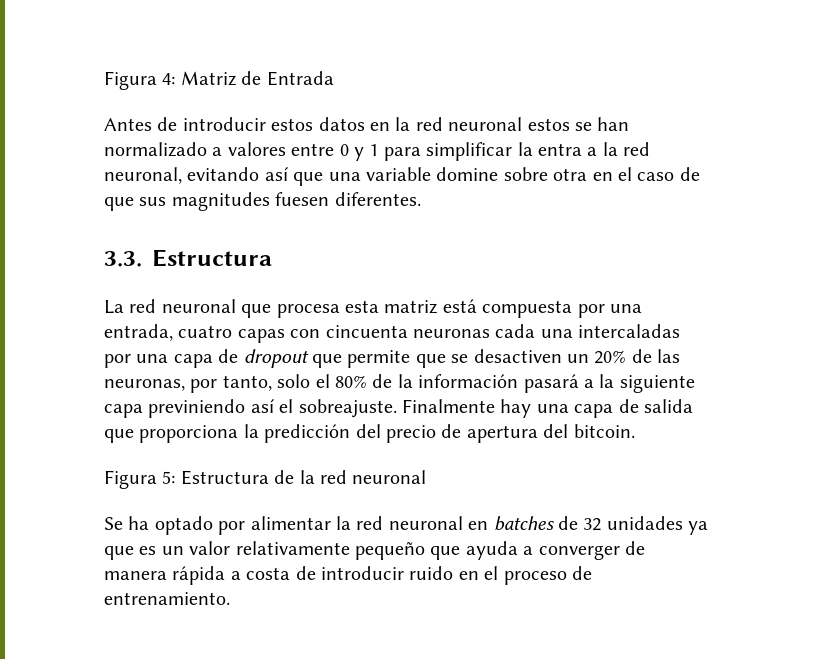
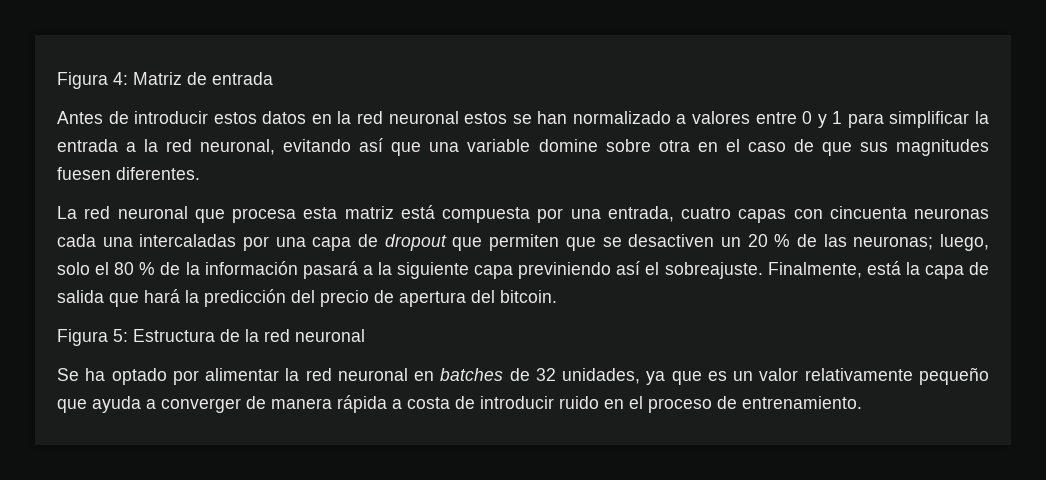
[266,71,334,86] Entrada -> [212,72,273,85] entrada
[537,143,582,156] entra -> [57,139,118,152] entrada
[104,249,272,267] // 3.3. Estructura -> (200, 173) none
[347,350,411,368] permite -> [489,234,560,251] permiten
[594,349,681,364] [104,374,367,393] 20% de las neuronas, por tanto, solo el 80% -> [747,234,990,251] [57,262,156,275] 20 % de las neuronas; luego, solo el 80 %
[402,399,569,418] Finalmente hay una -> [767,261,920,278] Finalmente, está la
[139,425,239,443] proporciona -> [144,289,180,303] hará
[606,516,683,530] unidades -> [562,368,641,384] unidades,

